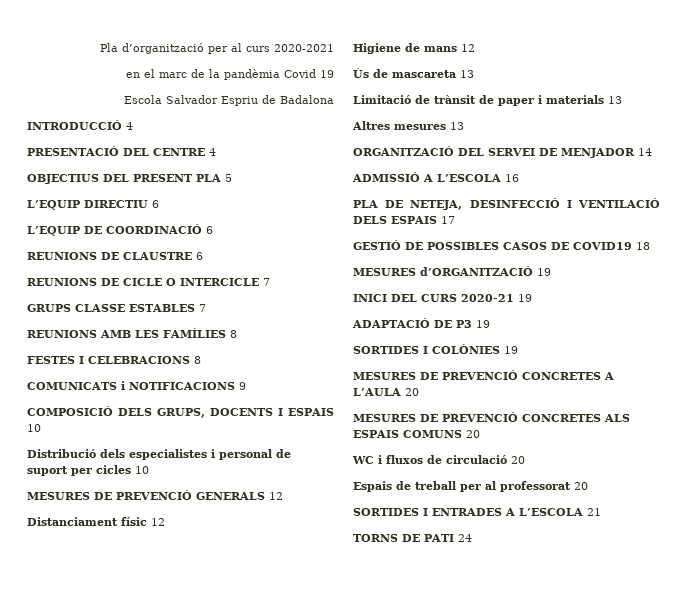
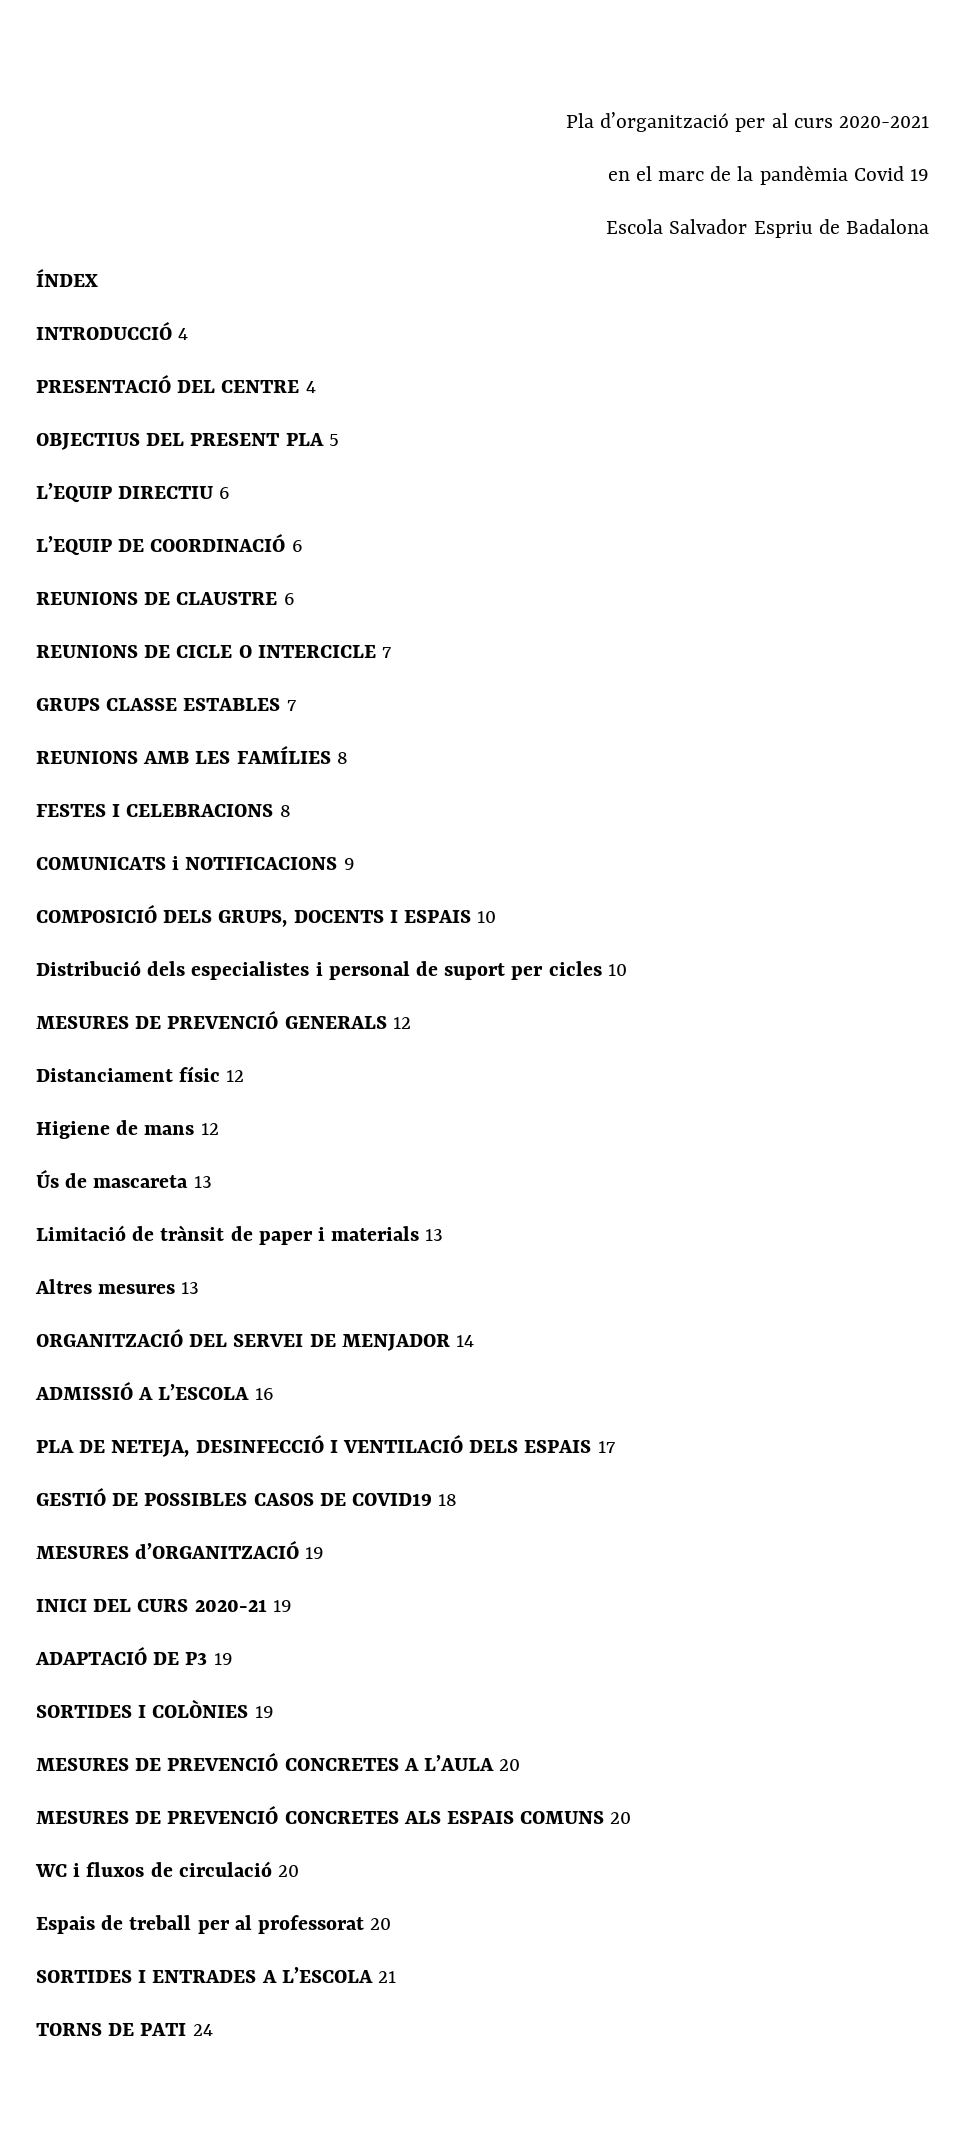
(334, 99) none -> [36,269,98,287] // ÍNDEX

